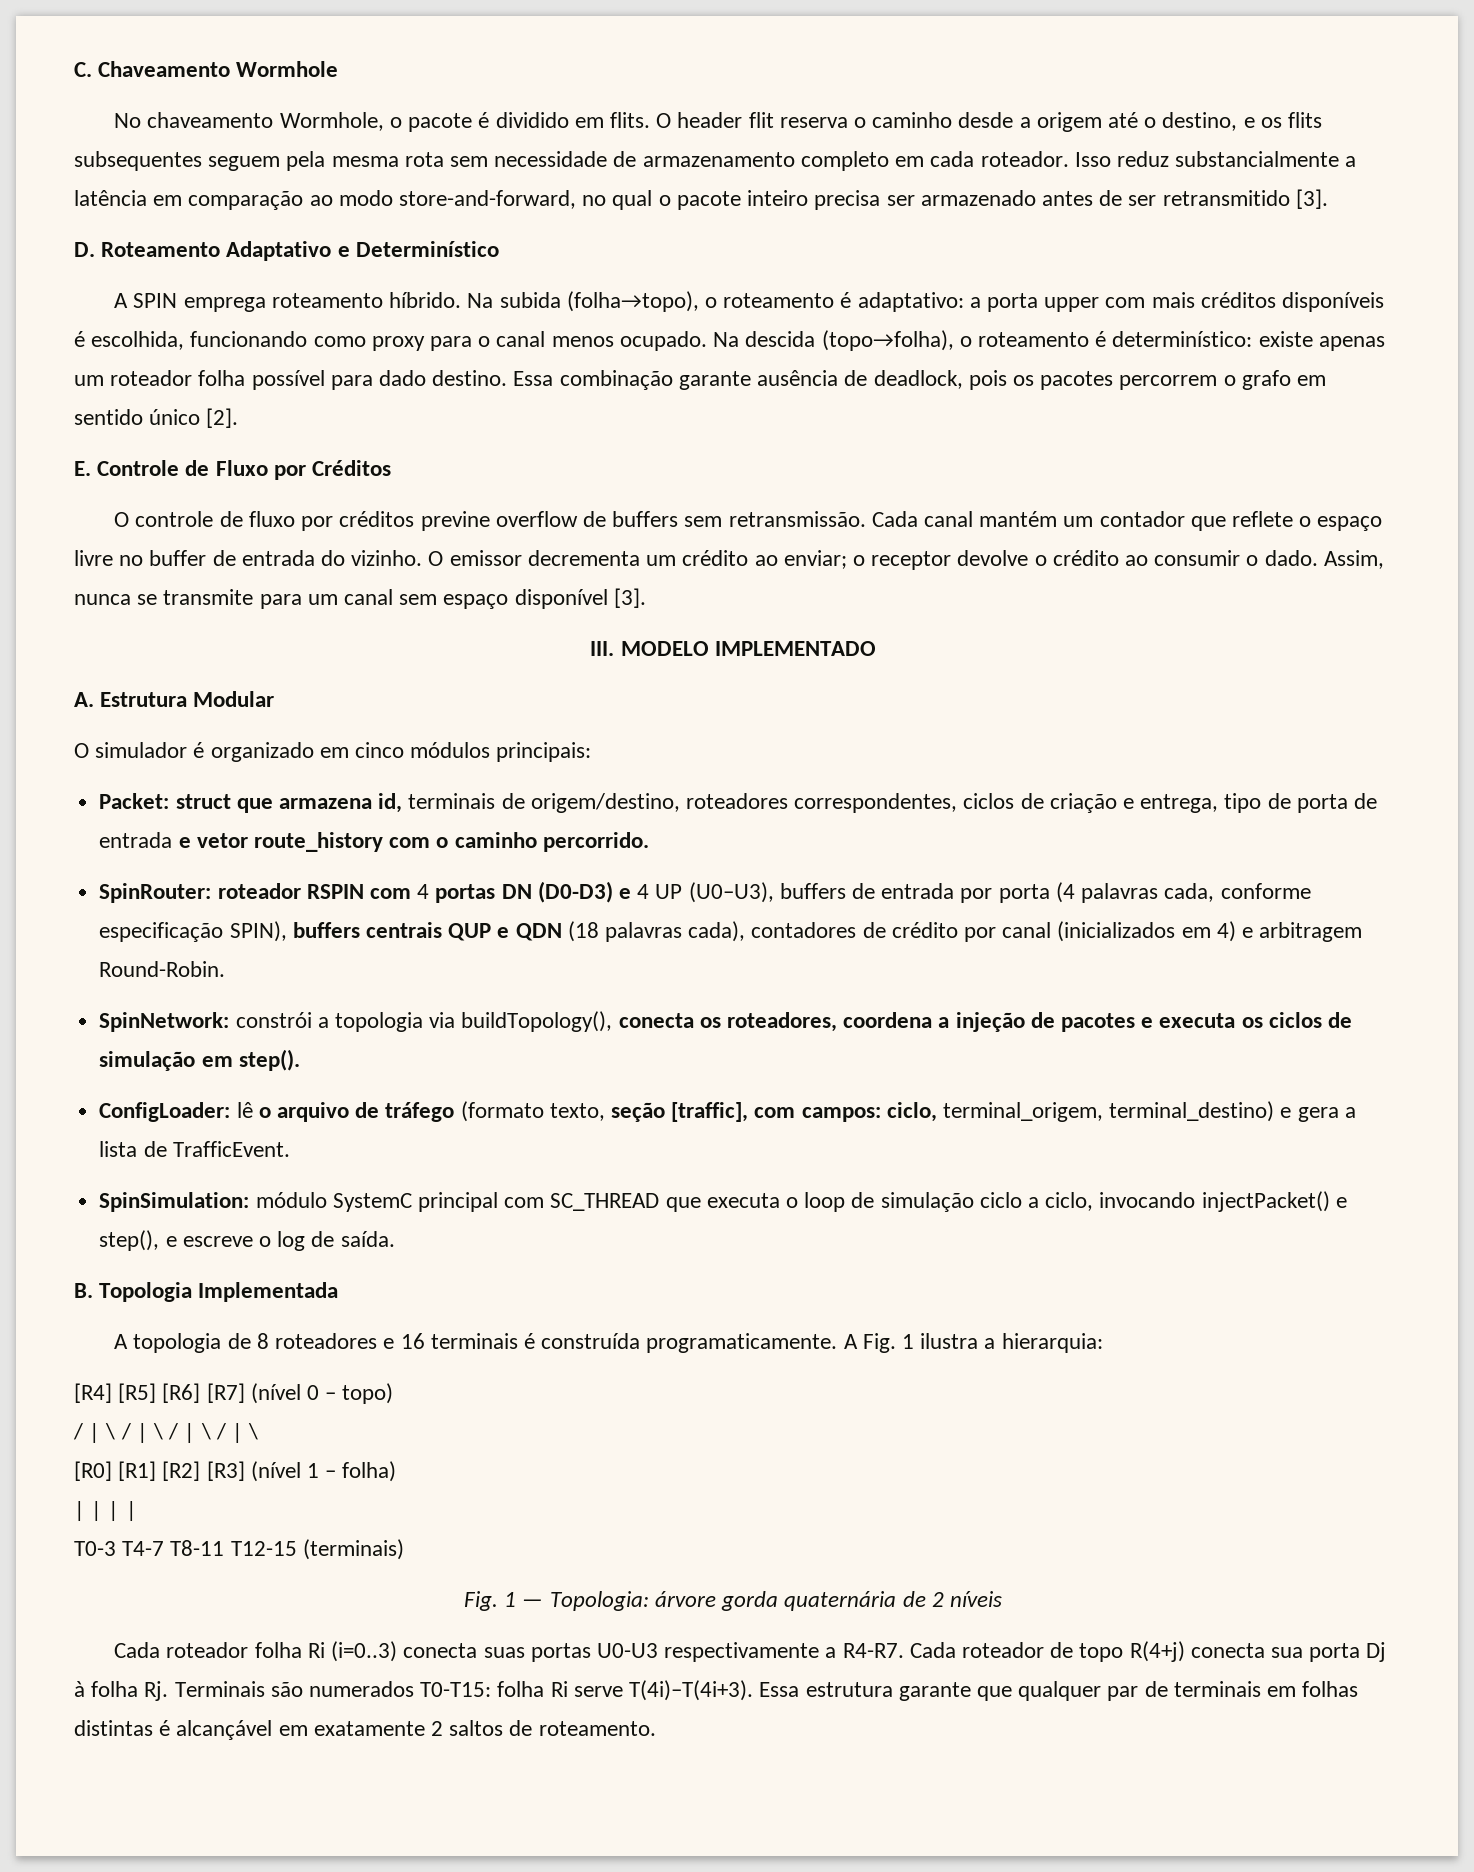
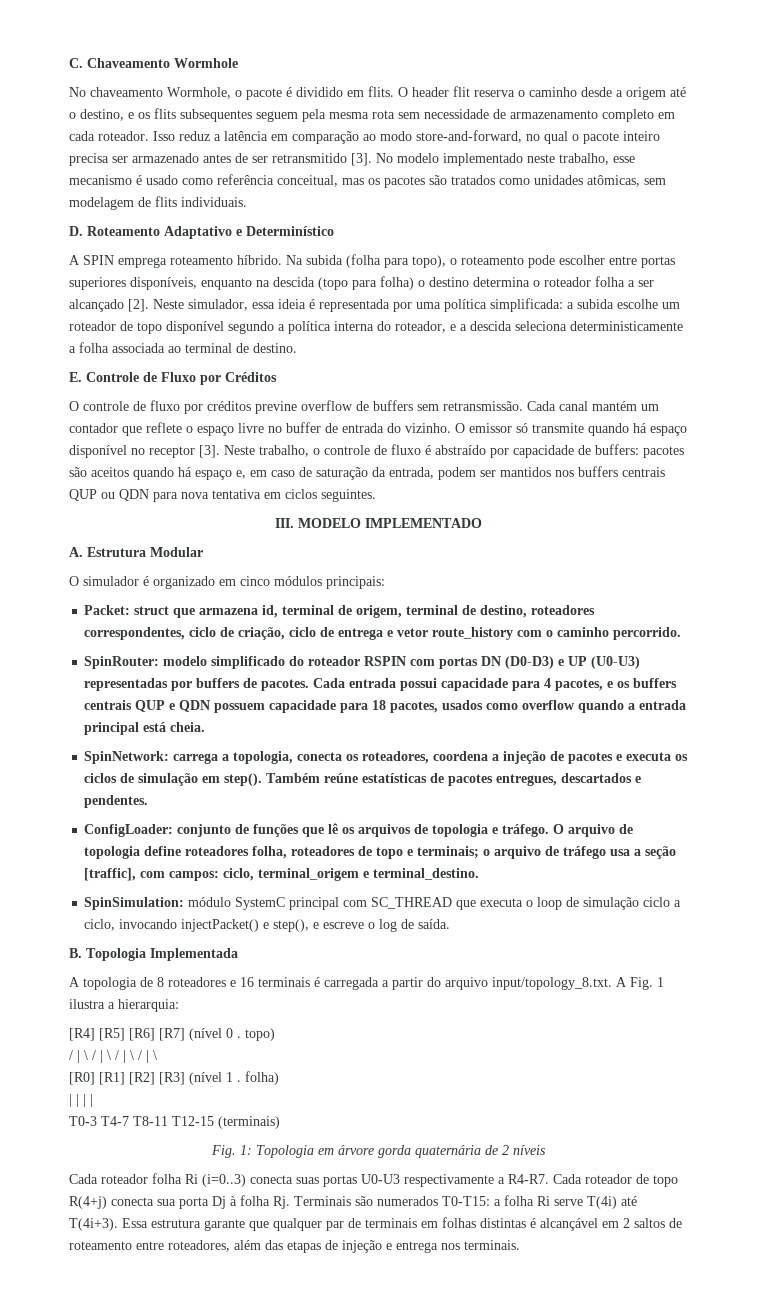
[1175,151,1340,167] substancialmente -> (210, 136) none
(1328, 199) none -> [376,153,635,166] [69,174,666,188] [69,196,247,210] No modelo implementado neste trabalho, esse mecanismo é usado como referência conceitual, mas os pacotes são tratados como unidades atômicas, sem modelagem de flits individuais.
[566,291,1385,312] [74,330,1385,351] [74,370,1326,390] [74,408,239,428] (folha→topo), o roteamento é adaptativo: a porta upper com mais créditos disponíveis é escolhida, funcionando como proxy para o canal menos ocupado. Na descida (topo→folha), o roteamento é determinístico: existe apenas um roteador folha possível para dado destino. Essa combinação garante ausência de deadlock, pois os pacotes percorrem o grafo em sentido único [2]. -> [346,254,675,268] [69,276,654,290] [69,298,680,312] [69,321,683,334] [69,342,297,353] (folha para topo), o roteamento pode escolher entre portas superiores disponíveis, enquanto na descida (topo para folha) o destino determina o roteador folha a ser alcançado [2]. Neste simulador, essa ideia é representada por uma política simplificada: a subida escolhe um roteador de topo disponível segundo a política interna do roteador, e a descida seleciona deterministicamente a folha associada ao terminal de destino.
[527,550,1384,570] [74,588,646,609] decrementa um crédito ao enviar; o receptor devolve o crédito ao consumir o dado. Assim, nunca se transmite para um canal sem espaço disponível [3]. -> [516,423,687,436] [69,444,684,458] [69,466,665,480] [69,489,376,502] só transmite quando há espaço disponível no receptor [3]. Neste trabalho, o controle de fluxo é abstraído por capacidade de buffers: pacotes são aceitos quando há espaço e, em caso de saturação da entrada, podem ser mantidos nos buffers centrais QUP ou QDN para nova tentativa em ciclos seguintes.
[408,793,1378,813] [99,832,173,848] terminais de origem/destino, roteadores correspondentes, ciclos de criação e entrega, tipo de porta de entrada -> [282,605,596,618] [84,627,384,640] terminal de origem, terminal de destino, roteadores correspondentes, ciclo de criação, ciclo de entrega
(212, 893) none -> [163,656,305,669] modelo simplificado do
[417,884,430,899] 4 -> (436, 662) none
[637,882,1311,903] [99,921,287,942] 4 UP (U0–U3), buffers de entrada por porta (4 palavras cada, conforme especificação SPIN), -> [568,656,641,669] [84,678,631,691] UP (U0-U3) representadas por buffers de pacotes. Cada entrada possui capacidade para 4 pacotes, e os
[567,921,1363,942] [99,961,226,977] [99,1011,613,1032] (18 palavras cada), contadores de crédito por canal (inicializados em 4) e arbitragem Round-Robin. // SpinNetwork: constrói a topologia via buildTopology(), -> [214,700,687,713] [84,722,206,735] [84,751,294,764] possuem capacidade para 18 pacotes, usados como overflow quando a entrada principal está cheia. // SpinNetwork: carrega a topologia,
[99,1102,253,1122] // ConfigLoader: lê -> [266,773,642,786] [84,795,149,808] [84,823,634,837] [84,846,480,859] Também reúne estatísticas de pacotes entregues, descartados e pendentes. // ConfigLoader: conjunto de funções que lê os arquivos de topologia e tráfego. O arquivo de topologia define roteadores folha, roteadores de topo e terminais;
[460,1101,605,1122] (formato texto, -> [610,849,642,856] usa a
[943,1101,1356,1122] [99,1141,290,1157] terminal_origem, terminal_destino) e gera a lista de TrafficEvent. -> [258,868,480,881] terminal_origem e terminal_destino.
[541,1333,838,1353] construída programaticamente. -> [324,977,612,990] carregada a partir do arquivo input/topology_8.txt.
[325,1392,337,1400] – -> [237,1036,241,1038] .
[325,1470,337,1478] – -> [237,1080,241,1082] .
[504,1591,649,1611] 1 — Topologia: -> [240,1145,334,1158] 1: Topologia em
(492, 1689) none -> [494,1199,501,1206] a
[629,1680,754,1701] T(4i)–T(4i+3). -> [587,1196,637,1209] [69,1218,118,1231] T(4i) até T(4i+3).
[313,1721,425,1736] exatamente -> (619, 1224) none
[538,1721,656,1736] roteamento. -> [69,1240,520,1253] roteamento entre roteadores, além das etapas de injeção e entrega nos terminais.

